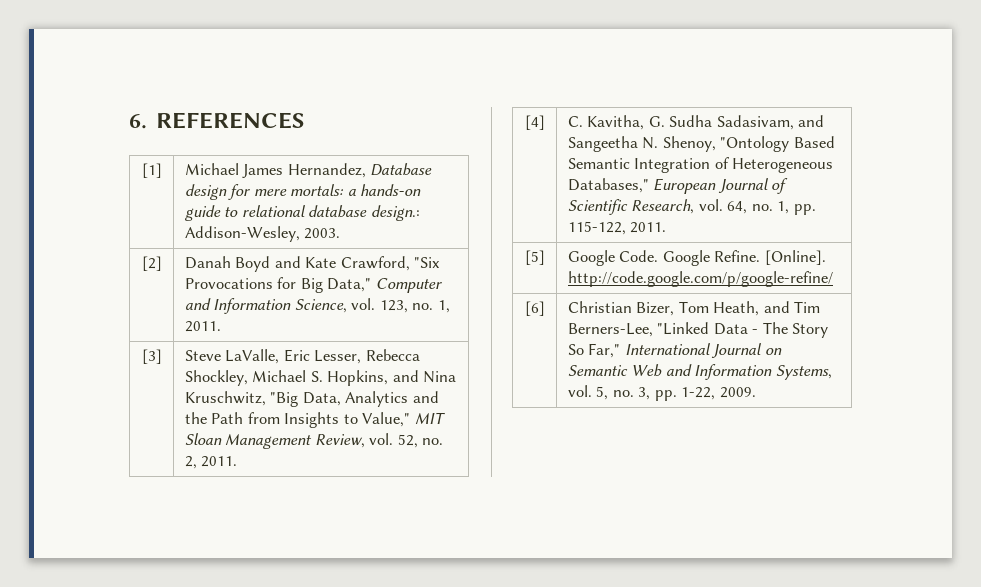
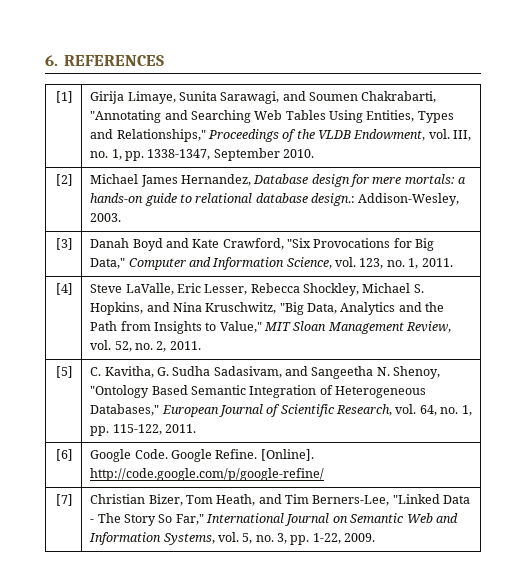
(163, 170) none -> [90,91,437,104] [90,110,454,123] [90,129,472,142] [90,148,315,161] [55,174,73,186] | Girija Limaye, Sunita Sarawagi, and Soumen Chakrabarti, "Annotating and Searching Web Tables Using Entities, Types and Relationships," Proceedings of the VLDB Endowment, vol. III, no. 1, pp. 1338-1347, September 2010. // [2]
[142,256,163,271] [2] -> [55,238,73,250] [3]
[142,349,163,364] [3] -> [55,283,73,295] [4]
[525,115,546,130] [4] -> [55,366,73,378] [5]
[525,250,546,265] [5] -> [55,449,73,461] [6]
[525,301,546,316] [6] -> [55,494,73,506] [7]

